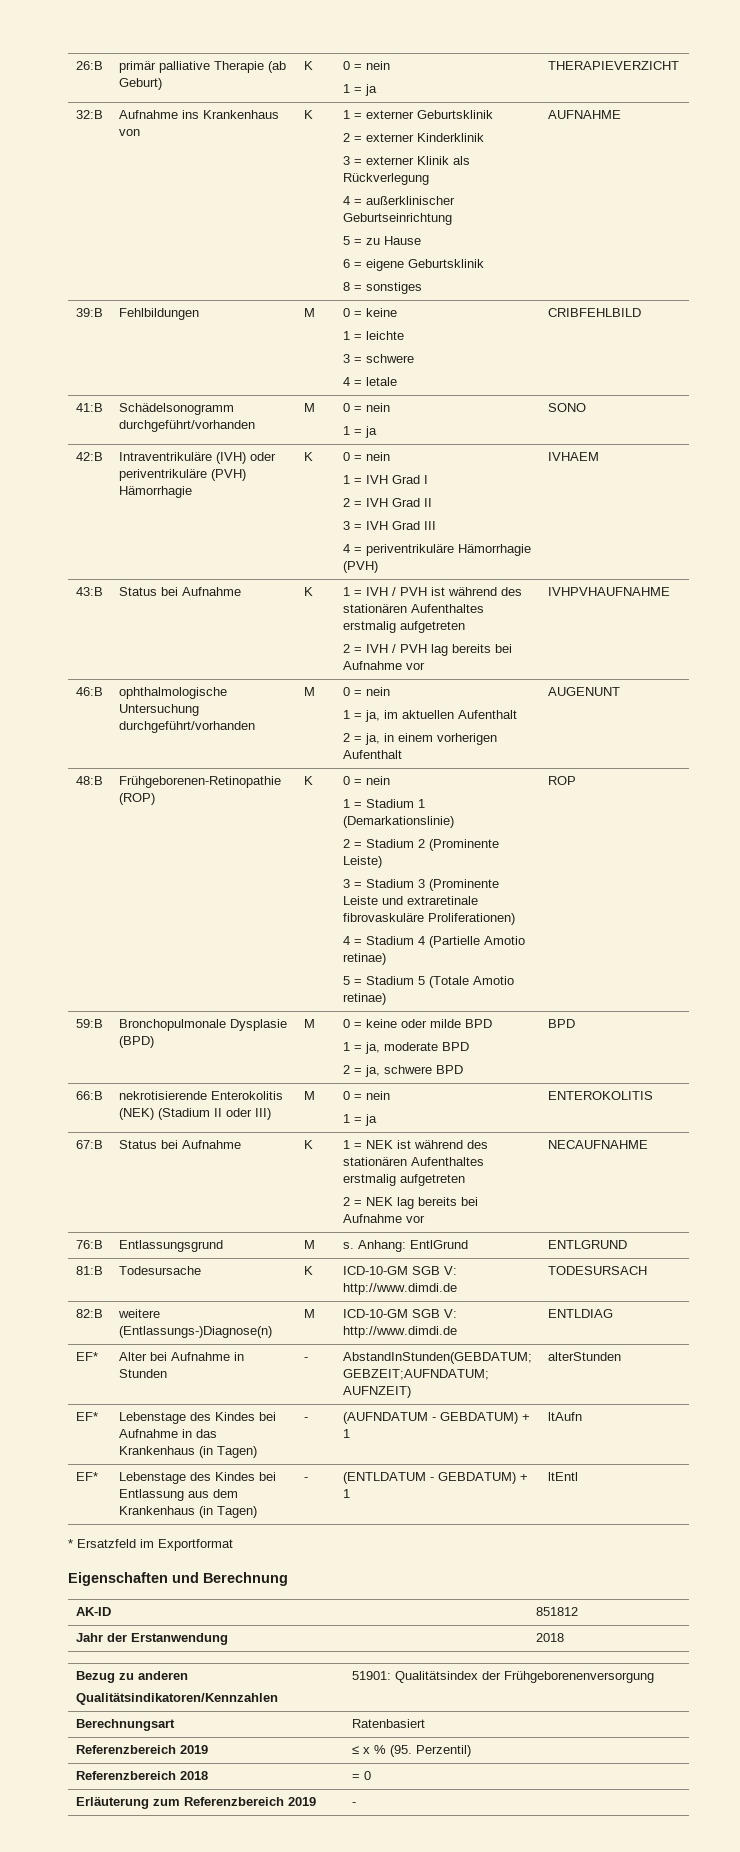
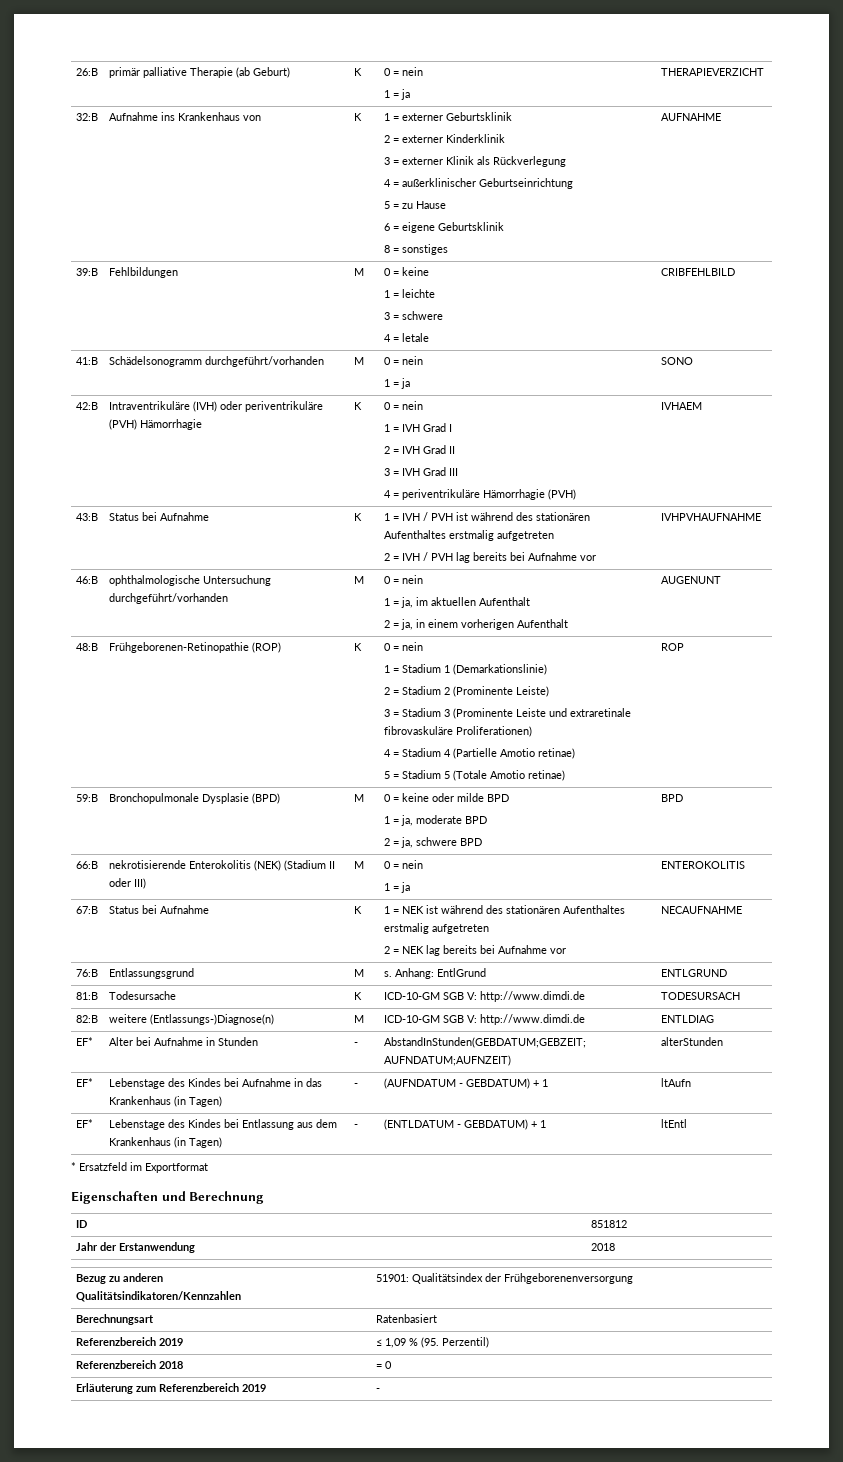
[75,1607,111,1616] AK-ID -> [76,1220,88,1228] ID
[362,1747,370,1754] x -> [385,1338,407,1348] 1,09

